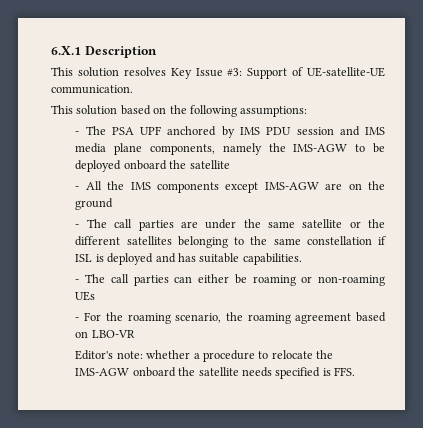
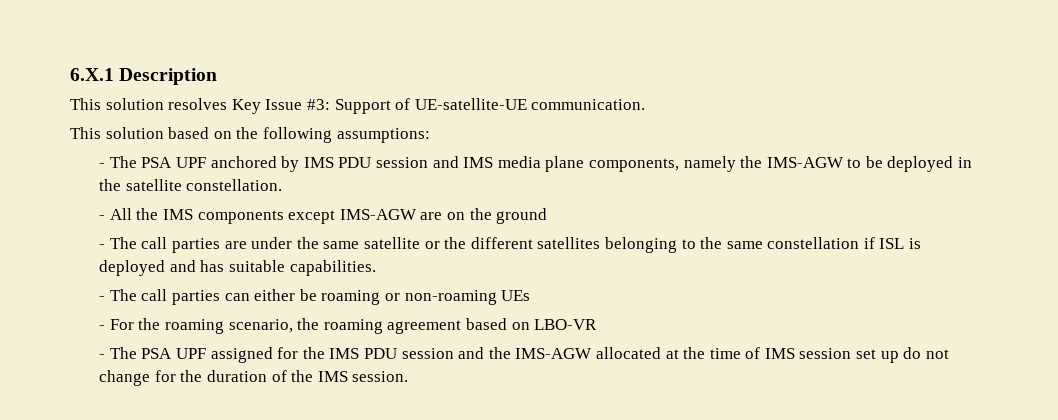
[123,160,230,170] onboard the satellite -> [958,157,973,168] [99,179,283,191] in the satellite constellation.
[75,350,334,362] [75,367,356,379] Editor's note: whether a procedure to relocate the IMS-AGW onboard the satellite needs specified is FFS. -> [99,347,949,363] [99,370,409,386] - The PSA UPF assigned for the IMS PDU session and the IMS-AGW allocated at the time of IMS session set up do not change for the duration of the IMS session.

